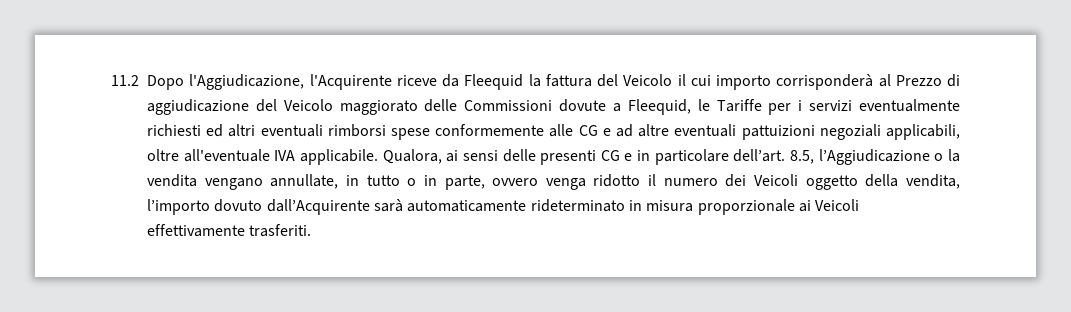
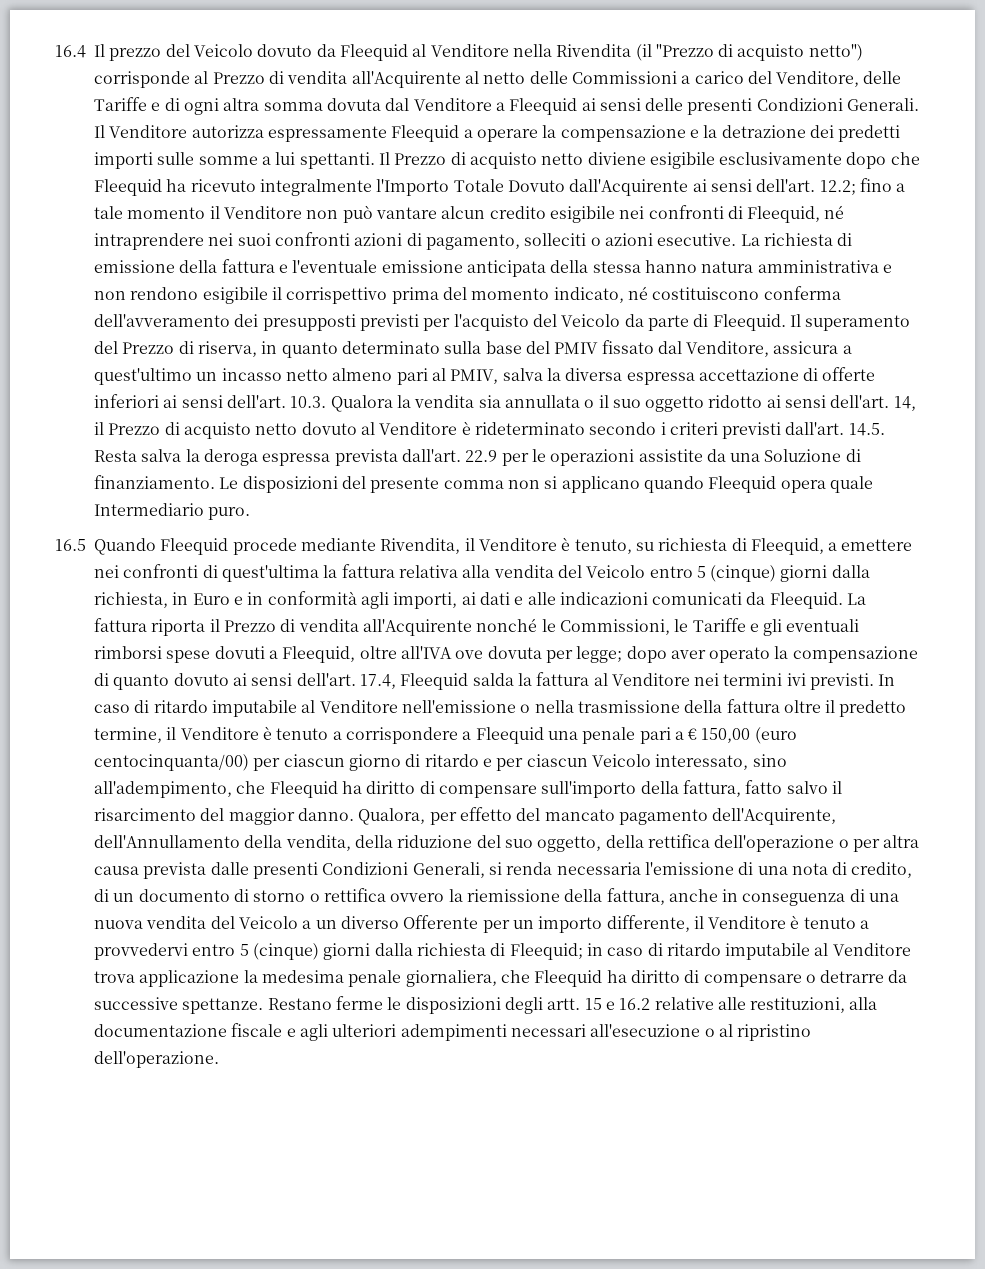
[111,74,960,90] [147,99,961,115] [147,124,961,140] [147,149,960,165] [147,174,960,190] [147,199,860,215] [147,224,312,237] 11.2 Dopo l'Aggiudicazione, l'Acquirente riceve da Fleequid la fattura del Veicolo il cui importo corrisponderà al Prezzo di aggiudicazione del Veicolo maggiorato delle Commissioni dovute a Fleequid, le Tariffe per i servizi eventualmente richiesti ed altri eventuali rimborsi spese conformemente alle CG e ad altre eventuali pattuizioni negoziali applicabili, oltre all'eventuale IVA applicabile. Qualora, ai sensi delle presenti CG e in particolare dell’art. 8.5, l’Aggiudicazione o la vendita vengano annullate, in tutto o in parte, ovvero venga ridotto il numero dei Veicoli oggetto della vendita, l’importo dovuto dall’Acquirente sarà automaticamente rideterminato in misura proporzionale ai Veicoli effettivamente trasferiti. -> [55,44,863,61] [94,71,902,88] [94,97,920,115] [94,125,901,142] [94,152,920,169] [94,178,906,196] [94,205,845,223] [94,232,853,250] [94,259,892,277] [94,286,841,304] [94,314,911,331] [94,340,852,358] [94,367,876,385] [94,394,916,412] [94,421,885,439] [94,449,861,466] [94,475,873,493] [94,503,251,520] [55,537,913,555] [94,564,870,582] [94,591,867,609] [94,618,860,636] [94,646,918,663] [94,672,896,690] [94,699,907,717] [94,726,797,744] [94,754,787,771] [94,780,842,798] [94,807,837,825] [94,834,920,852] [94,862,913,879] [94,888,900,906] [94,915,870,933] [94,943,911,960] [94,970,908,987] [94,996,878,1014] [94,1023,812,1041] [94,1051,219,1068] 16.4 Il prezzo del Veicolo dovuto da Fleequid al Venditore nella Rivendita (il "Prezzo di acquisto netto") corrisponde al Prezzo di vendita all'Acquirente al netto delle Commissioni a carico del Venditore, delle Tariffe e di ogni altra somma dovuta dal Venditore a Fleequid ai sensi delle presenti Condizioni Generali. Il Venditore autorizza espressamente Fleequid a operare la compensazione e la detrazione dei predetti importi sulle somme a lui spettanti. Il Prezzo di acquisto netto diviene esigibile esclusivamente dopo che Fleequid ha ricevuto integralmente l'Importo Totale Dovuto dall'Acquirente ai sensi dell'art. 12.2; fino a tale momento il Venditore non può vantare alcun credito esigibile nei confronti di Fleequid, né intraprendere nei suoi confronti azioni di pagamento, solleciti o azioni esecutive. La richiesta di emissione della fattura e l'eventuale emissione anticipata della stessa hanno natura amministrativa e non rendono esigibile il corrispettivo prima del momento indicato, né costituiscono conferma dell'avveramento dei presupposti previsti per l'acquisto del Veicolo da parte di Fleequid. Il superamento del Prezzo di riserva, in quanto determinato sulla base del PMIV fissato dal Venditore, assicura a quest'ultimo un incasso netto almeno pari al PMIV, salva la diversa espressa accettazione di offerte inferiori ai sensi dell'art. 10.3. Qualora la vendita sia annullata o il suo oggetto ridotto ai sensi dell'art. 14, il Prezzo di acquisto netto dovuto al Venditore è rideterminato secondo i criteri previsti dall'art. 14.5. Resta salva la deroga espressa prevista dall'art. 22.9 per le operazioni assistite da una Soluzione di finanziamento. Le disposizioni del presente comma non si applicano quando Fleequid opera quale Intermediario puro. // 16.5 Quando Fleequid procede mediante Rivendita, il Venditore è tenuto, su richiesta di Fleequid, a emettere nei confronti di quest'ultima la fattura relativa alla vendita del Veicolo entro 5 (cinque) giorni dalla richiesta, in Euro e in conformità agli importi, ai dati e alle indicazioni comunicati da Fleequid. La fattura riporta il Prezzo di vendita all'Acquirente nonché le Commissioni, le Tariffe e gli eventuali rimborsi spese dovuti a Fleequid, oltre all'IVA ove dovuta per legge; dopo aver operato la compensazione di quanto dovuto ai sensi dell'art. 17.4, Fleequid salda la fattura al Venditore nei termini ivi previsti. In caso di ritardo imputabile al Venditore nell'emissione o nella trasmissione della fattura oltre il predetto termine, il Venditore è tenuto a corrispondere a Fleequid una penale pari a € 150,00 (euro centocinquanta/00) per ciascun giorno di ritardo e per ciascun Veicolo interessato, sino all'adempimento, che Fleequid ha diritto di compensare sull'importo della fattura, fatto salvo il risarcimento del maggior danno. Qualora, per effetto del mancato pagamento dell'Acquirente, dell'Annullamento della vendita, della riduzione del suo oggetto, della rettifica dell'operazione o per altra causa prevista dalle presenti Condizioni Generali, si renda necessaria l'emissione di una nota di credito, di un documento di storno o rettifica ovvero la riemissione della fattura, anche in conseguenza di una nuova vendita del Veicolo a un diverso Offerente per un importo differente, il Venditore è tenuto a provvedervi entro 5 (cinque) giorni dalla richiesta di Fleequid; in caso di ritardo imputabile al Venditore trova applicazione la medesima penale giornaliera, che Fleequid ha diritto di compensare o detrarre da successive spettanze. Restano ferme le disposizioni degli artt. 15 e 16.2 relative alle restituzioni, alla documentazione fiscale e agli ulteriori adempimenti necessari all'esecuzione o al ripristino dell'operazione.

